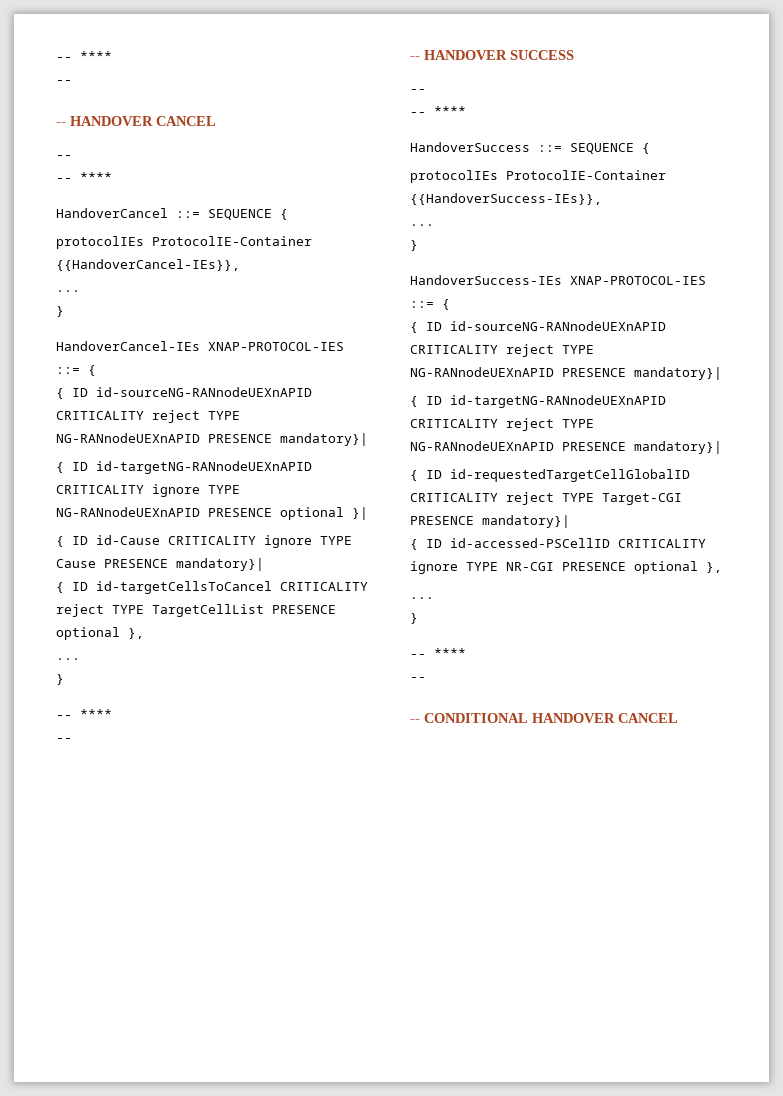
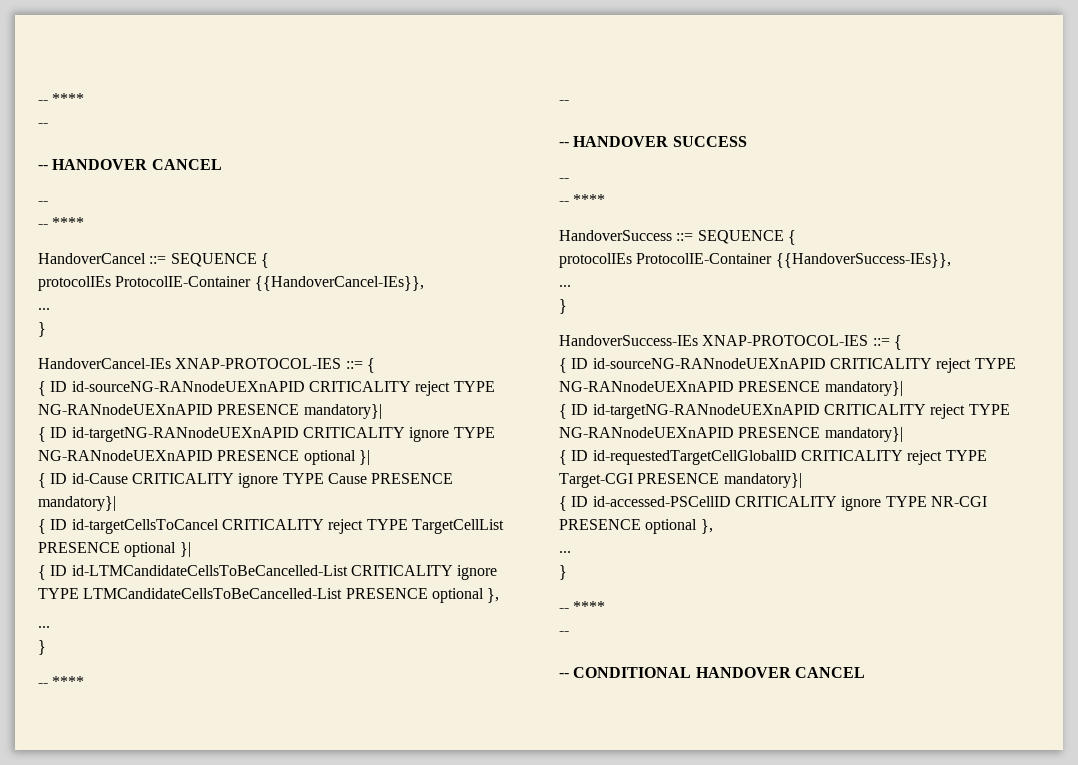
(120, 633) none -> [179,542,191,557] [38,565,498,580] [38,588,484,603] }| // { ID id-LTMCandidateCellsToBeCancelled-List CRITICALITY ignore TYPE LTMCandidateCellsToBeCancelled-List PRESENCE optional

